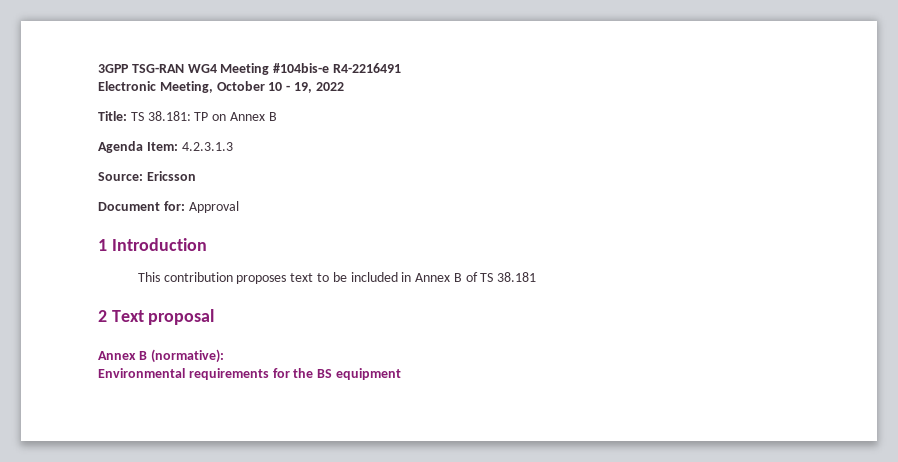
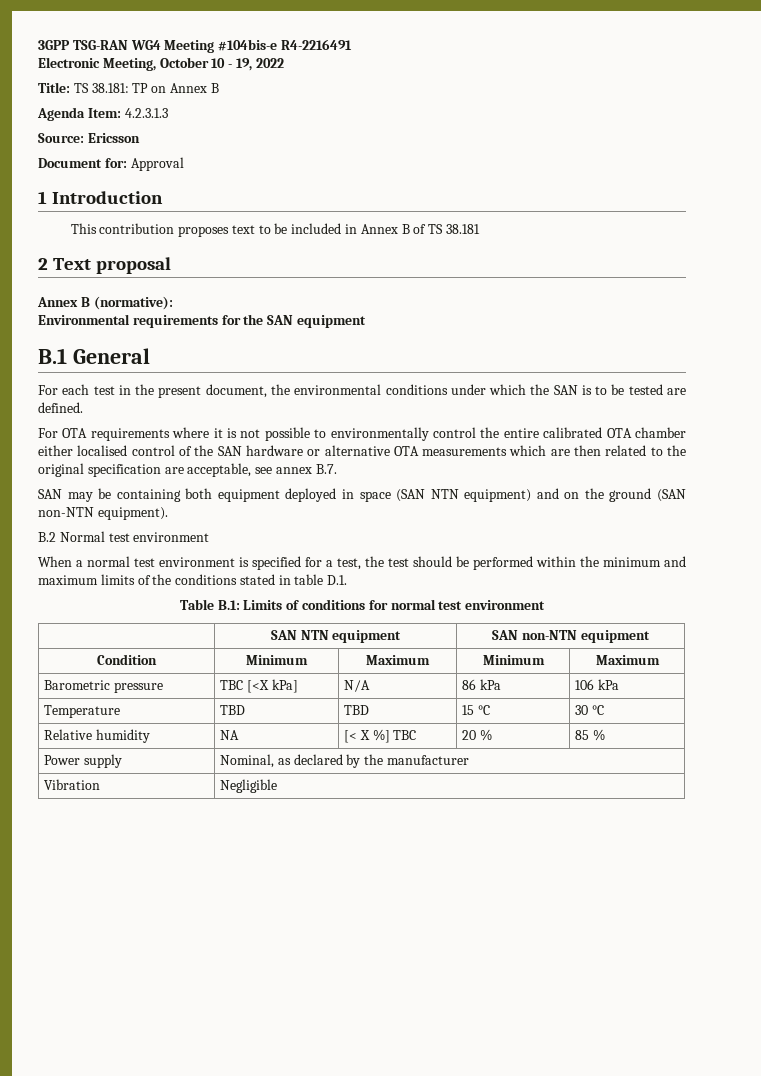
[317,368,401,380] BS equipment -> [267,315,366,328] [38,348,150,364] [38,384,687,398] [38,402,83,413] [38,427,686,441] [38,445,686,456] [38,463,337,477] [38,488,686,502] [38,507,168,520] [38,531,210,542] [38,556,686,570] [38,574,348,585] [179,599,546,610] [270,630,402,643] [492,630,650,643] [97,654,157,665] [246,655,308,665] [366,655,430,665] [482,655,545,665] [595,655,660,665] [44,680,163,693] [220,679,298,693] [344,680,371,692] [462,679,501,690] [575,679,619,690] [44,705,121,718] [220,705,246,715] [344,705,370,715] [462,705,490,715] [575,705,604,715] [44,729,150,743] [220,730,240,740] [344,729,417,743] [462,729,492,741] [575,729,605,741] [44,754,122,768] [220,754,469,768] [44,779,101,790] [220,779,278,793] SAN equipment // B.1 General // For each test in the present document, the environmental conditions under which the SAN is to be tested are defined. // For OTA requirements where it is not possible to environmentally control the entire calibrated OTA chamber either localised control of the SAN hardware or alternative OTA measurements which are then related to the original specification are acceptable, see annex B.7. // SAN may be containing both equipment deployed in space (SAN NTN equipment) and on the ground (SAN non-NTN equipment). // B.2 Normal test environment // When a normal test environment is specified for a test, the test should be performed within the minimum and maximum limits of the conditions stated in table D.1. // Table B.1: Limits of conditions for normal test environment // | SAN NTN equipment | SAN non-NTN equipment // Condition | Minimum | Maximum | Minimum | Maximum // Barometric pressure | TBC [<X kPa] | N/A | 86 kPa | 106 kPa // Temperature | TBD | TBD | 15 °C | 30 °C // Relative humidity | NA | [< X %] TBC | 20 % | 85 % // Power supply | Nominal, as declared by the manufacturer // Vibration | Negligible

